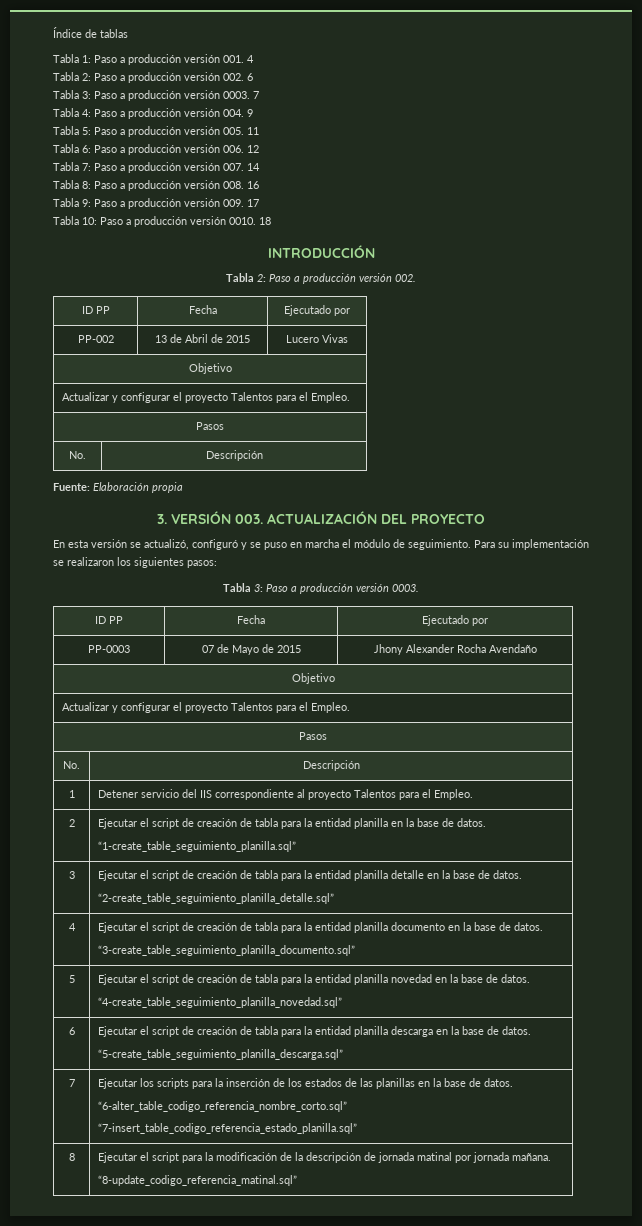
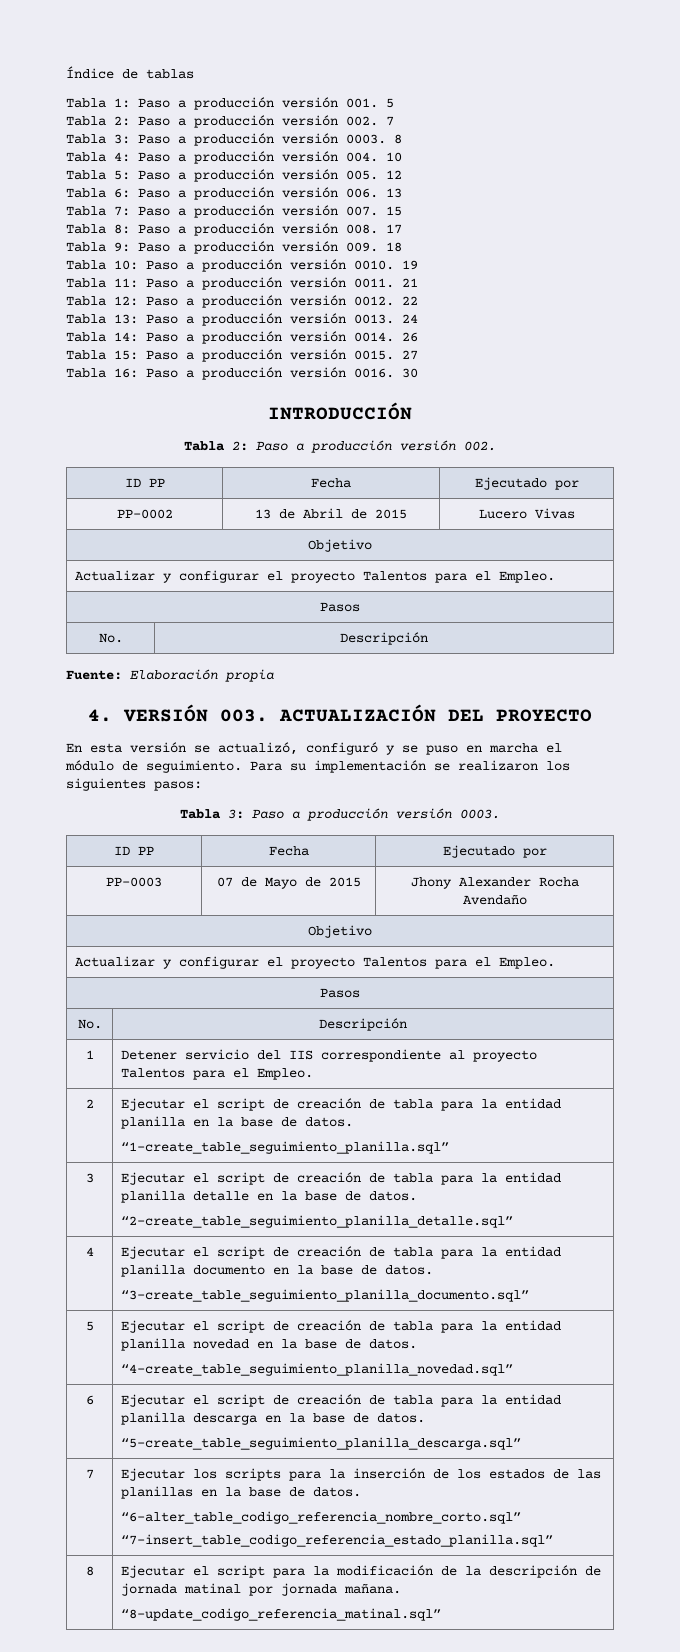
[247,55,254,63] [53,72,253,83] [53,90,259,101] 4 // Tabla 2: Paso a producción versión 002. 6 // Tabla 3: Paso a producción versión 0003. 7 -> [386,98,394,108] [66,115,394,128] [66,133,402,146] 5 // Tabla 2: Paso a producción versión 002. 7 // Tabla 3: Paso a producción versión 0003. 8
[247,109,253,117] 9 -> [386,152,402,162] 10
[247,127,259,135] 11 -> [386,170,402,179] 12
[247,145,259,153] 12 -> [386,188,402,198] 13
[247,163,260,171] 14 -> [386,206,402,216] 15
[247,181,259,189] 16 -> [386,224,402,234] 17
[247,199,259,207] 17 -> [386,242,402,252] 18
[259,217,271,225] 18 -> [402,260,418,270] [66,277,418,290] [66,295,418,308] [66,313,418,326] [66,331,418,344] [66,349,418,362] [66,367,418,380] 19 // Tabla 11: Paso a producción versión 0011. 21 // Tabla 12: Paso a producción versión 0012. 22 // Tabla 13: Paso a producción versión 0013. 24 // Tabla 14: Paso a producción versión 0014. 26 // Tabla 15: Paso a producción versión 0015. 27 // Tabla 16: Paso a producción versión 0016. 30
[77,335,114,343] PP-002 -> [116,509,173,519] PP-0002
[157,514,167,524] 3. -> [88,709,112,722] 4.

